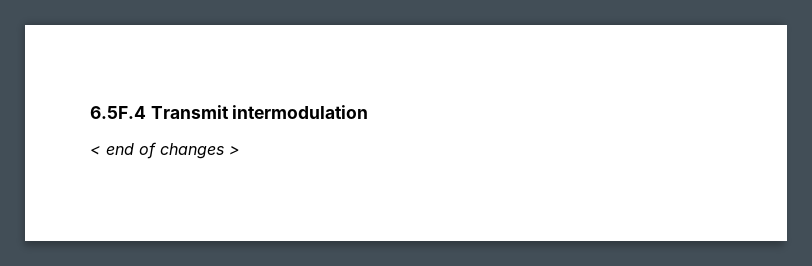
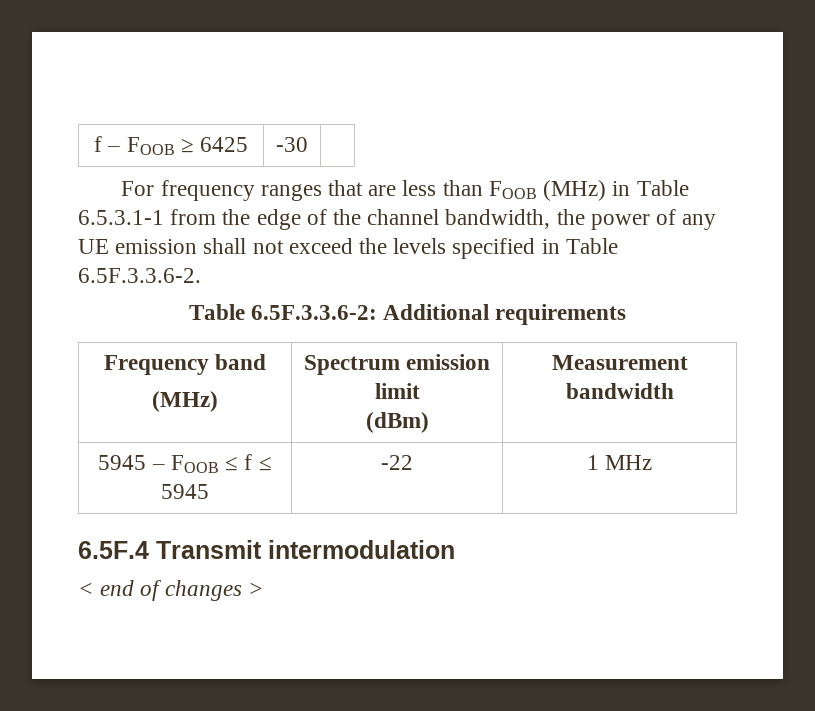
(90, 112) none -> [94,136,248,155] [276,137,308,152] [121,180,689,201] [78,209,717,230] [78,238,618,259] [78,268,201,283] [188,304,627,325] [103,354,267,375] [152,391,218,412] [303,354,491,375] [374,383,420,399] [365,412,429,433] [551,355,688,370] [565,383,674,399] [98,454,272,473] [161,484,209,499] [381,455,413,470] [586,455,653,470] f – FOOB ≥ 6425 | -30 | // For frequency ranges that are less than FOOB (MHz) in Table 6.5.3.1-1 from the edge of the channel bandwidth, the power of any UE emission shall not exceed the levels specified in Table 6.5F.3.3.6-2. // Table 6.5F.3.3.6-2: Additional requirements // Frequency band // (MHz) | Spectrum emission limit // (dBm) | Measurement bandwidth // 5945 – FOOB ≤ f ≤ 5945 | -22 | 1 MHz //

